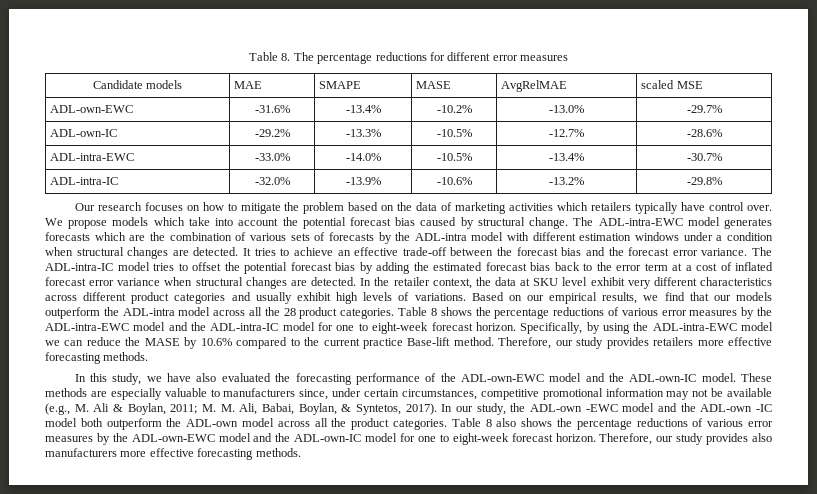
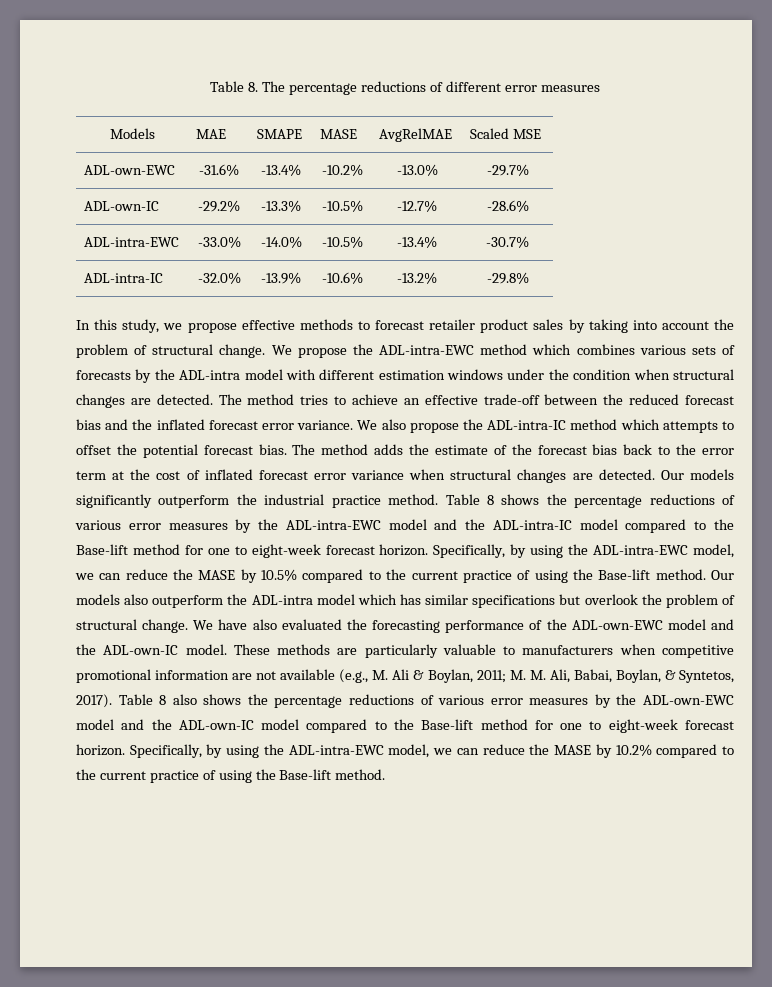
[429,52,445,61] for -> [429,82,443,92] of
[92,80,183,89] Candidate models -> [110,128,155,139] Models
[641,80,675,89] scaled -> [470,128,510,139] Scaled
[74,202,772,214] [45,217,772,229] [45,232,247,241] Our research focuses on how to mitigate the problem based on the data of marketing activities which retailers typically have control over. We propose models which take into account the potential forecast bias caused by structural change. The ADL-intra-EWC model generates forecasts which are the combination of -> [76,319,734,333] [76,344,635,358] In this study, we propose effective methods to forecast retailer product sales by taking into account the problem of structural change. We propose the ADL-intra-EWC method which combines
[716,235,723,241] a -> [548,369,569,380] the
[243,248,252,256] It -> [218,394,295,405] The method
(513, 251) none -> [629,394,680,405] reduced
(624, 251) none -> [156,419,205,430] inflated
[751,247,772,256] [45,262,174,271] The ADL-intra-IC model tries -> [357,419,718,433] We also propose the ADL-intra-IC method which attempts
[335,262,482,274] bias by adding the estimated -> [258,444,532,455] bias. The method adds the estimate of the
[685,265,692,271] a -> [130,469,151,480] the
[360,277,772,289] [45,292,772,304] [45,307,395,319] In the retailer context, the data at SKU level exhibit very different characteristics across different product categories and usually exhibit high levels of variations. Based on our empirical results, we find that our models outperform the ADL-intra model across all the 28 product categories. -> [660,469,734,480] [76,494,439,508] Our models significantly outperform the industrial practice method.
(315, 326) none -> [625,519,734,533] [76,544,180,555] compared to the Base-lift method
[741,322,774,331] [45,337,773,349] [45,352,149,364] [74,373,162,385] model we can reduce the MASE by 10.6% compared to the current practice Base-lift method. Therefore, our study provides retailers more effective forecasting methods. // In this study, we -> [692,544,734,558] [75,569,735,583] [76,594,735,608] [76,619,214,633] model, we can reduce the MASE by 10.5% compared to the current practice of using the Base-lift method. Our models also outperform the ADL-intra model which has similar specifications but overlook the problem of structural change. We
[110,388,162,400] especially -> [364,644,438,658] particularly
[299,388,724,400] since, under certain circumstances, competitive promotional information may not be -> [619,644,734,658] [76,669,277,683] when competitive promotional information are not
[441,403,772,415] [45,418,448,430] In our study, the ADL-own -EWC model and the ADL-own -IC model both outperform the ADL-own model across all the product categories. -> (112, 701) none
[400,433,773,445] [45,448,301,460] for one to eight-week forecast horizon. Therefore, our study provides also manufacturers more effective forecasting methods. -> [306,719,734,733] [76,744,735,758] [76,769,386,783] compared to the Base-lift method for one to eight-week forecast horizon. Specifically, by using the ADL-intra-EWC model, we can reduce the MASE by 10.2% compared to the current practice of using the Base-lift method.

